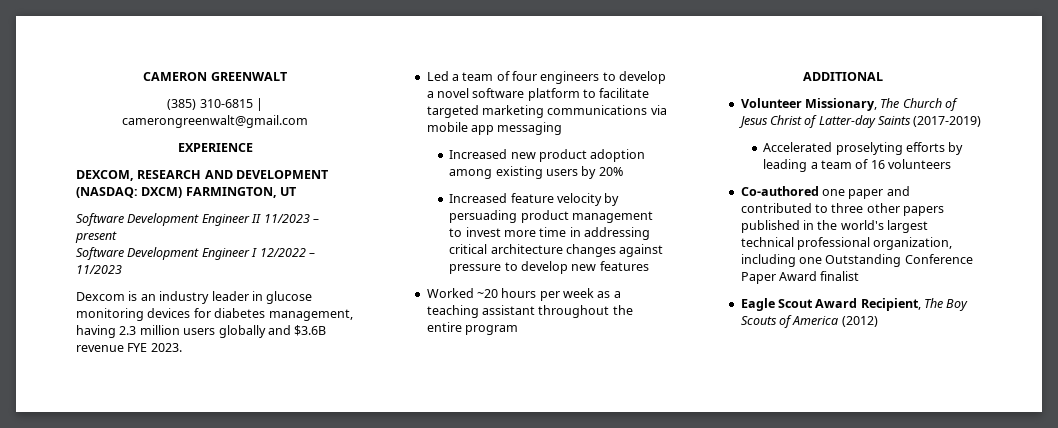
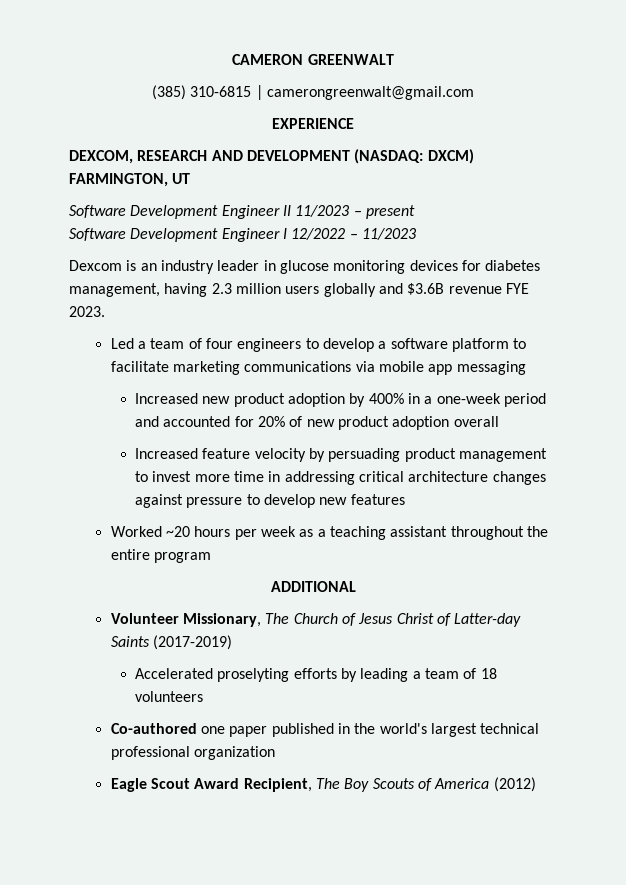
[436,88,469,98] novel -> (387, 345) none
[426,105,479,118] targeted -> (169, 366) none
[449,166,623,179] among existing users by 20% -> [349,393,546,407] [135,416,499,430] by 400% in a one-week period and accounted for 20% of new product adoption overall
[870,160,885,169] 16 -> [480,668,497,679] 18
[886,186,910,196] [740,203,945,216] and contributed to three other papers -> (268, 731) none
[873,237,953,250] [740,254,973,267] [740,271,860,284] organization, including one Outstanding Conference Paper Award finalist -> [194,746,276,760] organization

